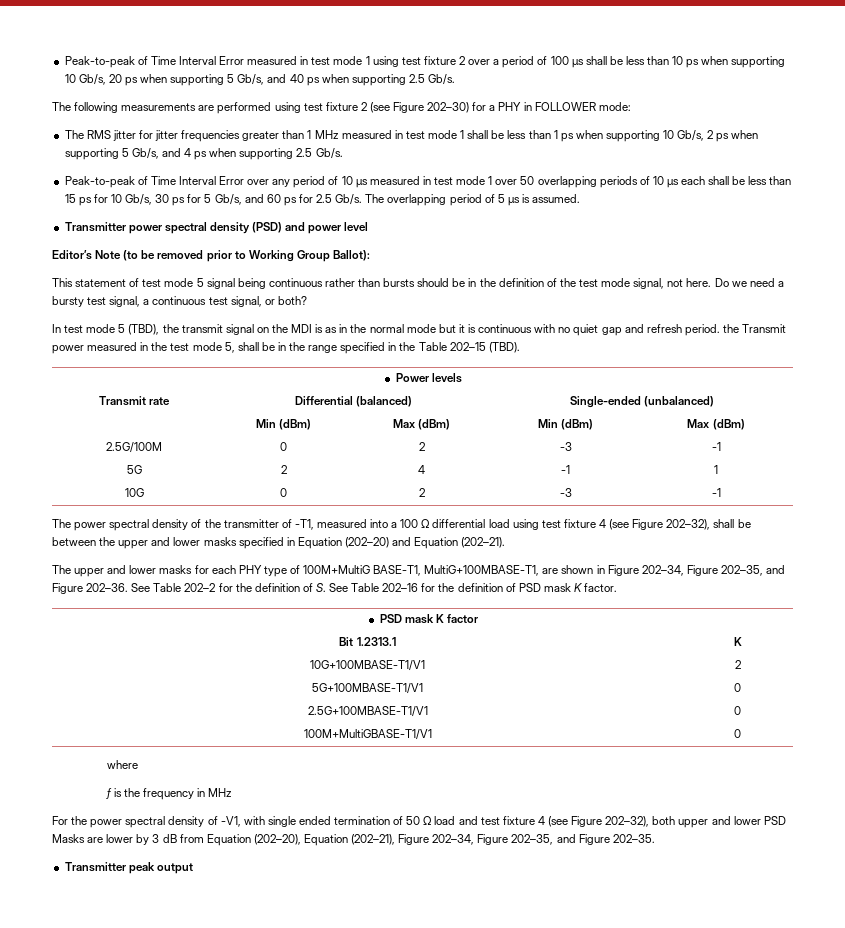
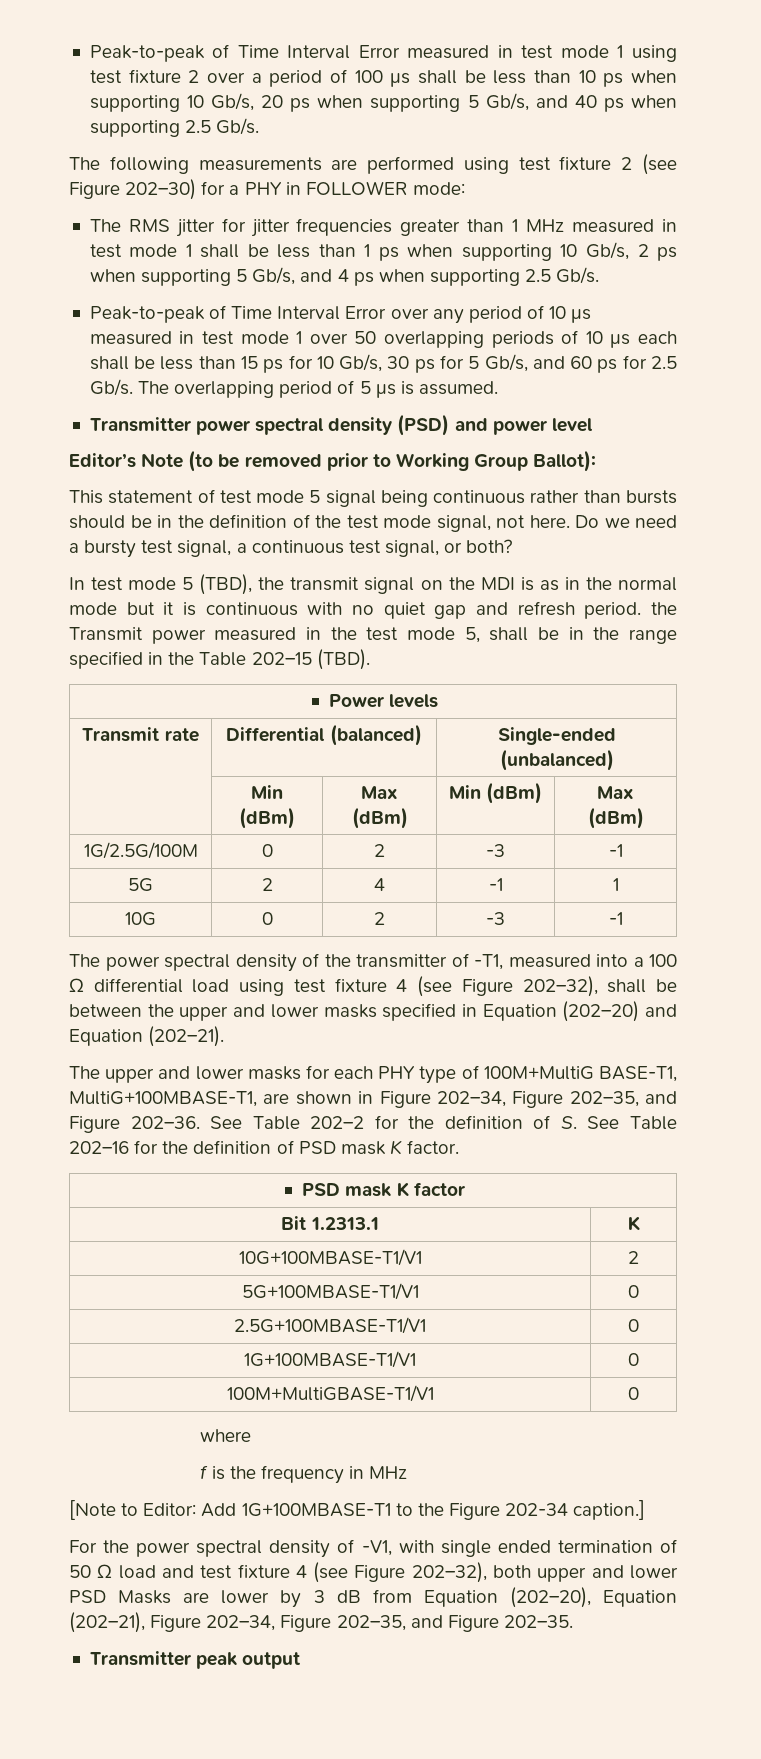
[106,442,162,453] 2.5G/100M -> [83,842,198,859] 1G/2.5G/100M
(741, 710) none -> [244,1351,416,1368] [628,1353,639,1366] // 1G+100MBASE-T1/V1 | 0
(233, 792) none -> [69,1500,646,1520] // [Note to Editor: Add 1G+100MBASE-T1 to the Figure 202-34 caption.]

